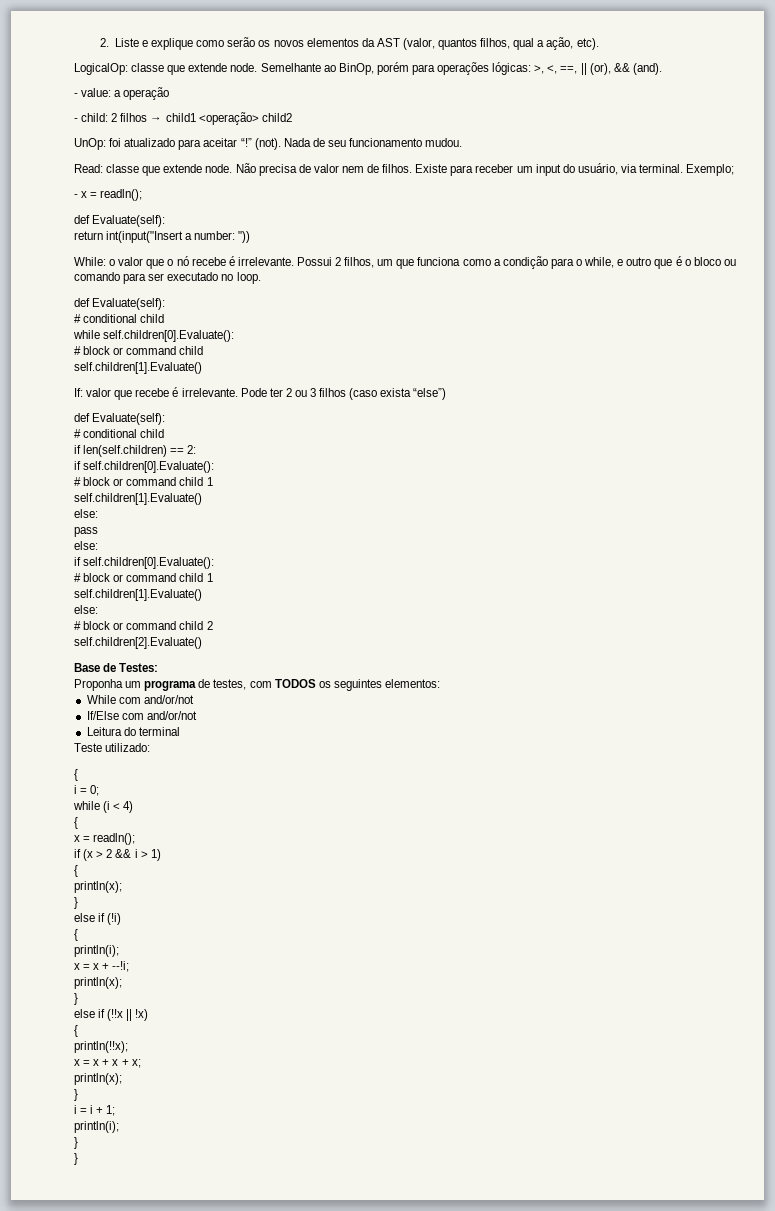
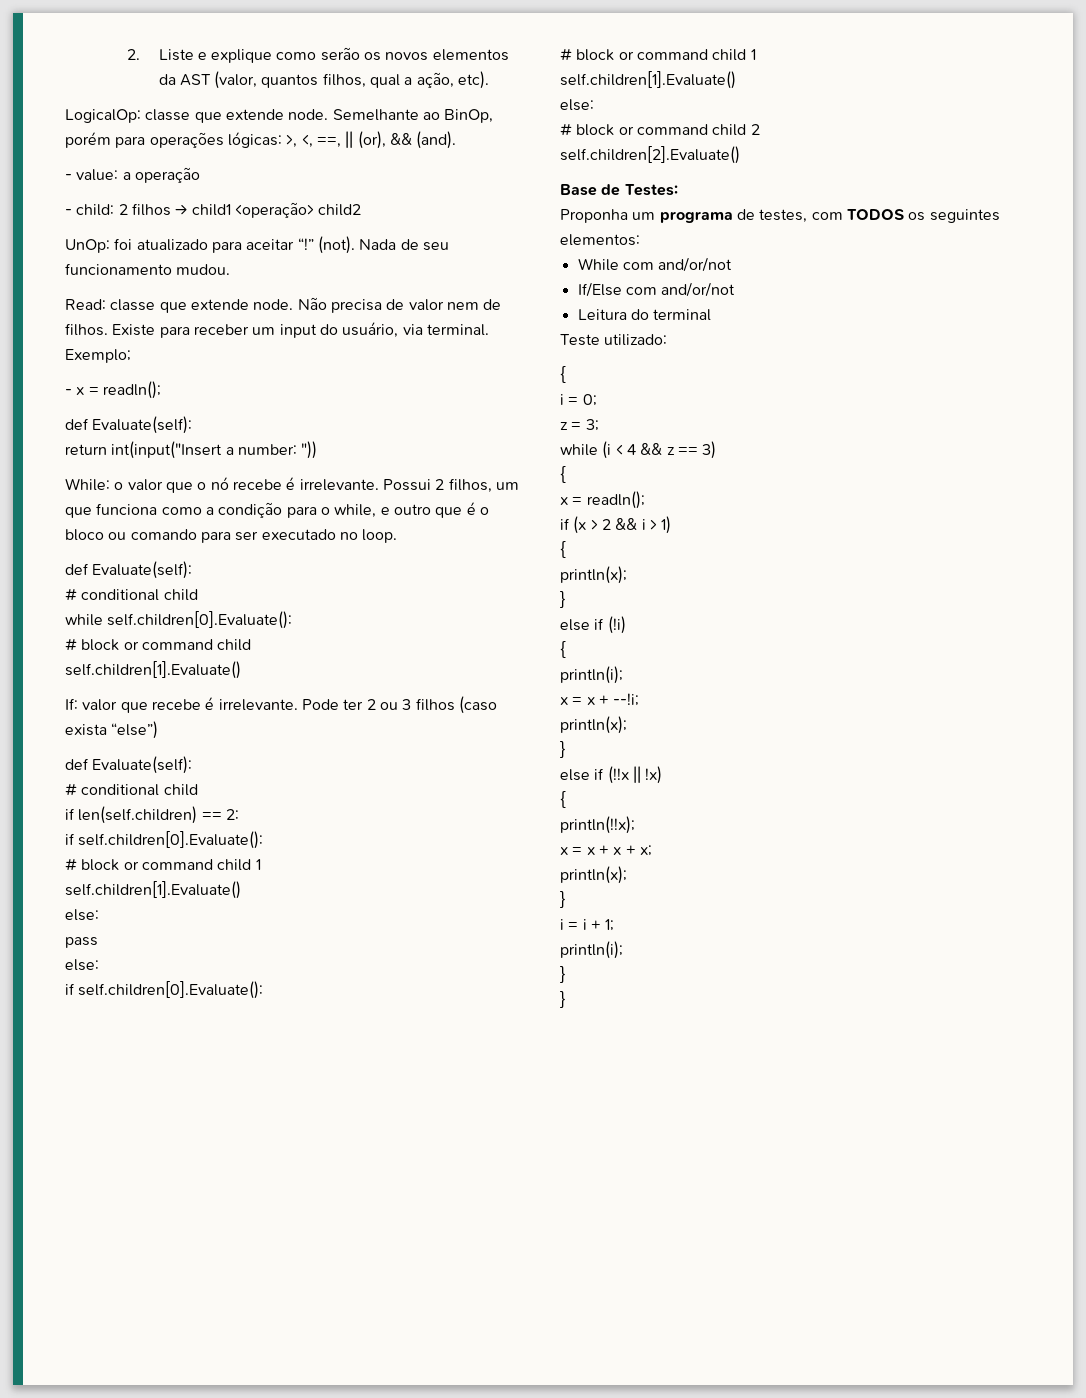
(100, 790) none -> [560,419,599,431] // z = 3;
[123,801,134,813] 4) -> [626,441,717,459] 4 && z == 3)

